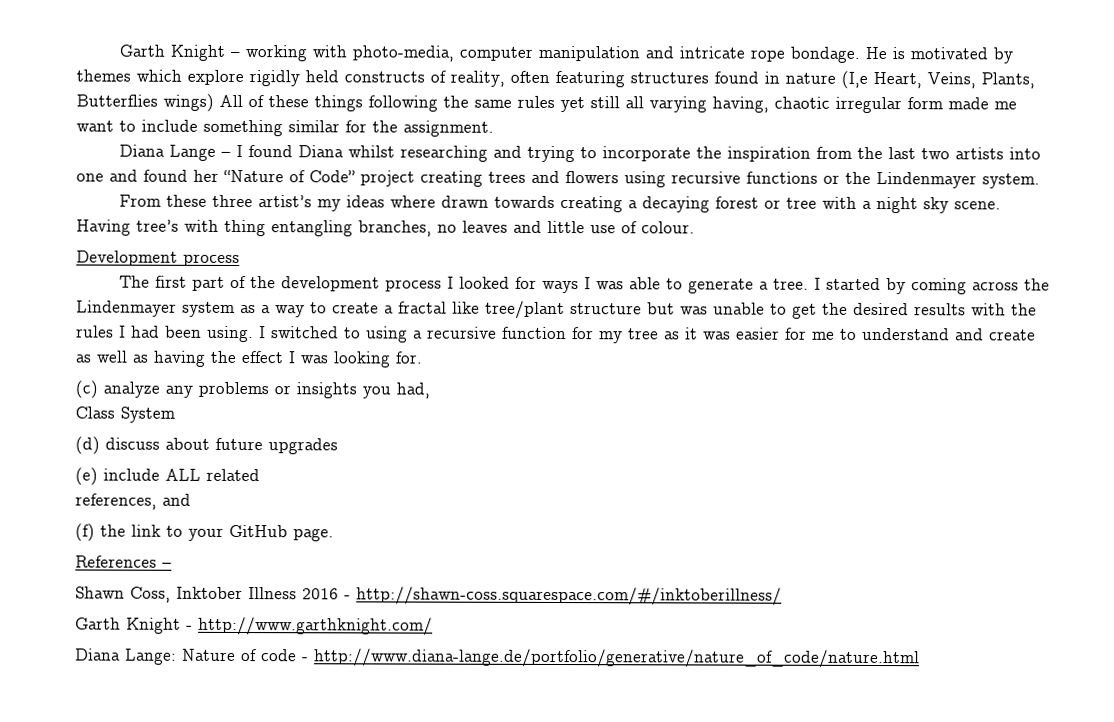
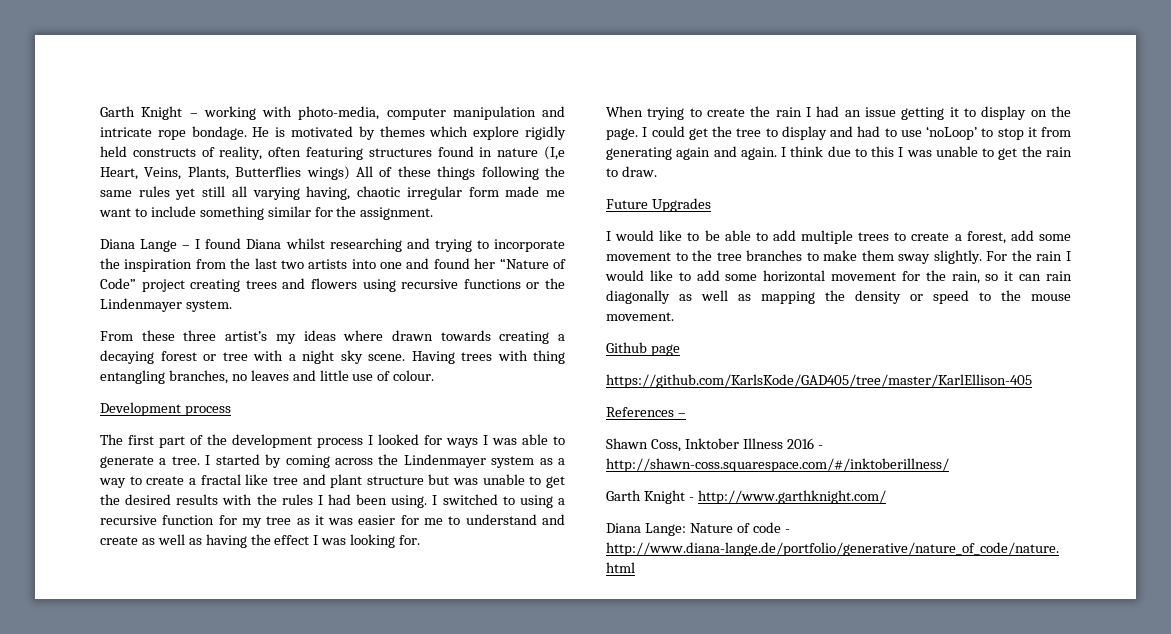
[136,219,179,232] tree’s -> [461,352,492,361] trees
[485,300,565,320] tree/plant -> [272,474,363,488] tree and plant
[75,380,430,399] [75,406,175,423] [75,436,338,455] [75,467,260,486] [75,493,191,510] [75,523,334,542] (c) analyze any problems or insights you had, // Class System // (d) discuss about future upgrades // (e) include ALL related // references, and // (f) the link to your GitHub page. -> [606,106,1071,120] [606,126,1071,140] [606,146,1072,160] [606,166,657,177] [606,198,711,212] [606,230,1071,244] [606,250,1071,264] [605,270,1073,284] [606,290,1071,304] [606,312,674,321] [606,342,680,356] [606,374,1032,388] When trying to create the rain I had an issue getting it to display on the page. I could get the tree to display and had to use ‘noLoop’ to stop it from generating again and again. I think due to this I was unable to get the rain to draw. // Future Upgrades // I would like to be able to add multiple trees to create a forest, add some movement to the tree branches to make them sway slightly. For the rain I would like to add some horizontal movement for the rain, so it can rain diagonally as well as mapping the density or speed to the mouse movement. // Github page // https://github.com/KarlsKode/GAD405/tree/master/KarlEllison-405

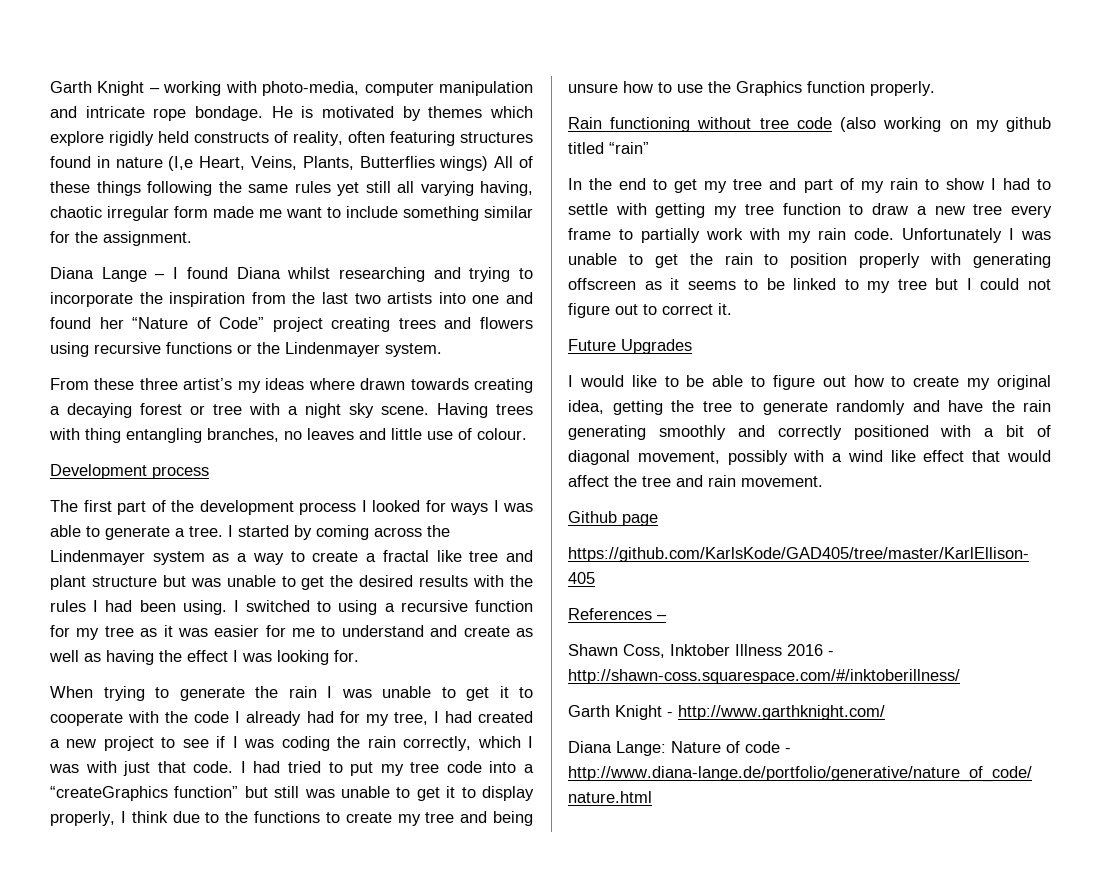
[707,106,1071,120] [606,126,1071,140] [606,146,895,160] create the rain I had an issue getting it to display on the page. I could get the tree to display and had to use ‘noLoop’ to stop it from generating again and again. I think due to this -> [179,686,533,701] [50,711,533,726] [50,736,533,751] [49,761,534,776] [50,786,534,801] [50,811,533,826] [568,81,935,96] [568,117,1051,132] [568,142,649,154] [568,178,1051,193] [568,203,1052,218] [568,228,1002,243] generate the rain I was unable to get it to cooperate with the code I already had for my tree, I had created a new project to see if I was coding the rain correctly, which I was with just that code. I had tried to put my tree code into a “createGraphics function” but still was unable to get it to display properly, I think due to the functions to create my tree and being unsure how to use the Graphics function properly. // Rain functioning without tree code (also working on my github titled “rain” // In the end to get my tree and part of my rain to show I had to settle with getting my tree function to draw a new tree every frame to partially work with my rain code. Unfortunately
[621,166,657,177] draw. -> [790,253,1051,268] [568,278,1051,293] [568,303,732,318] position properly with generating offscreen as it seems to be linked to my tree but I could not figure out to correct it.
[772,230,1071,244] [606,250,1071,264] [605,270,1073,284] [606,290,1071,304] add multiple trees to create a forest, add some movement to the tree branches to make them sway slightly. For the rain I would like to add some horizontal movement for the rain, so it can rain diagonally as well as mapping the density or speed to the mouse -> [772,375,1051,390] [568,400,1051,415] [568,425,1051,440] [568,450,1051,465] [568,475,736,487] figure out how to create my original idea, getting the tree to generate randomly and have the rain generating smoothly and correctly positioned with a bit of diagonal movement, possibly with a wind like effect that would affect the tree and rain

